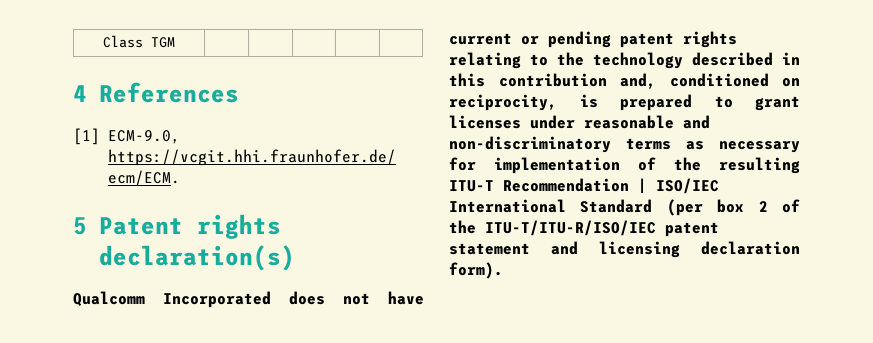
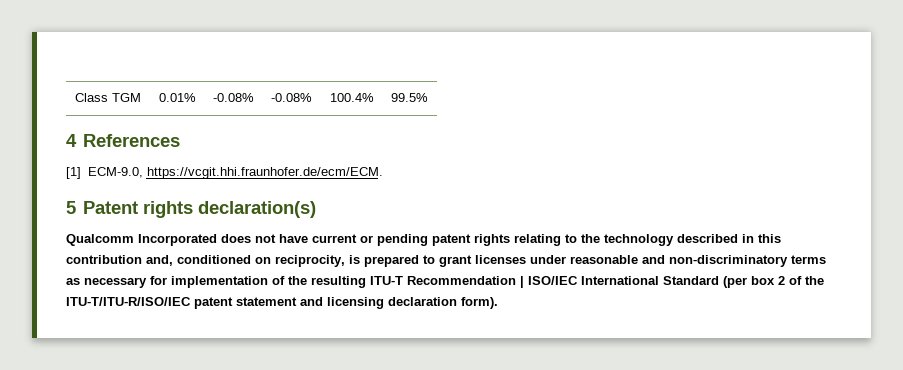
(175, 42) | | | | -> [158,93,196,102] [213,93,254,102] [271,93,312,102] [329,93,374,102] [391,93,428,102] 0.01% | -0.08% | -0.08% | 100.4% | 99.5%

